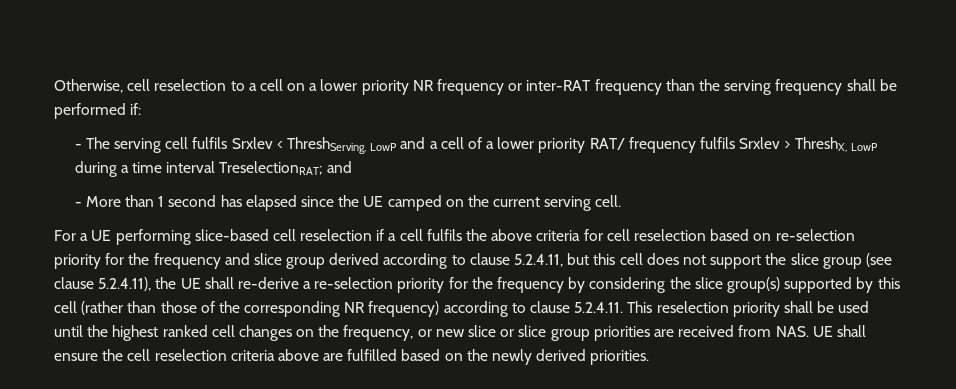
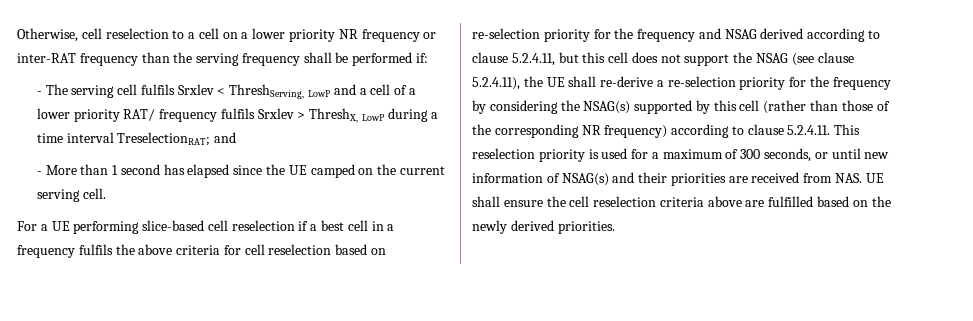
[399,229,423,241] cell -> [321,220,395,231] [17,245,75,258] best cell in a frequency
[253,253,326,269] slice group -> [724,29,757,39] NSAG
[790,253,862,269] slice group -> [756,53,789,63] NSAG
[694,277,780,293] slice group(s) -> [583,101,631,114] NSAG(s)
[783,301,870,313] [54,325,590,341] shall be used until the highest ranked cell changes on the frequency, or new slice or slice group -> [588,148,890,162] [472,172,668,186] is used for a maximum of 300 seconds, or until new information of NSAG(s) and their

